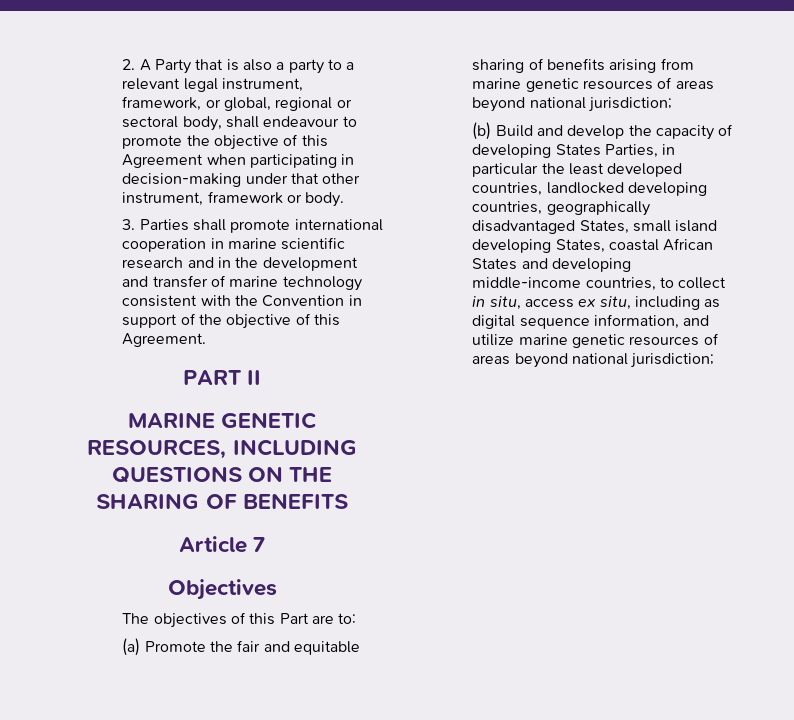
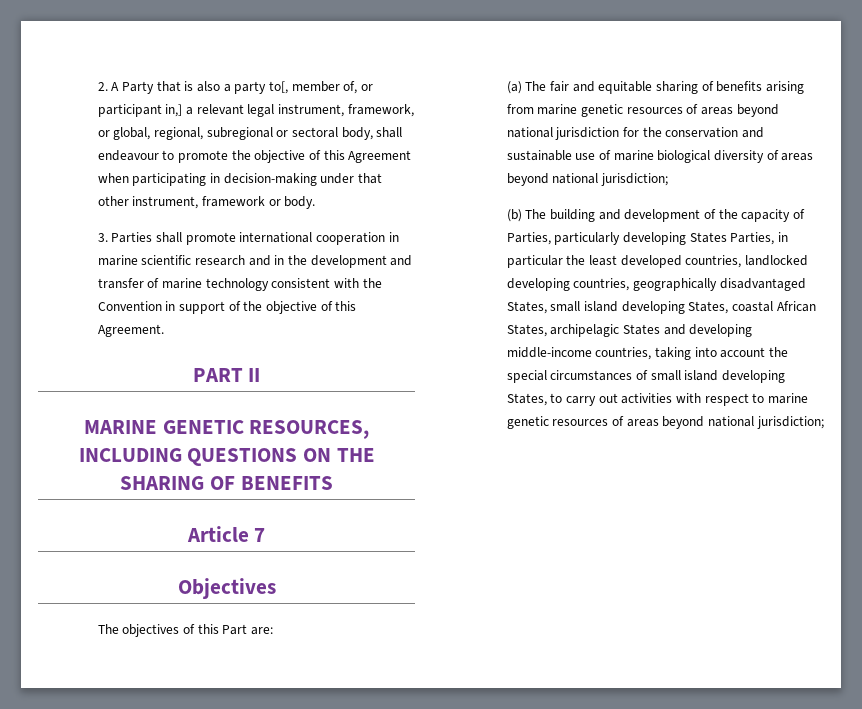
[328,59,343,70] to -> [268,81,373,94] [97,104,183,117] to[, member of, or participant in,]
[275,97,333,111] regional -> [154,127,273,140] regional, subregional
[312,613,357,624] are to: -> [251,627,274,635] are:
[144,641,234,652] Promote the -> [525,81,547,91] The
[588,97,673,112] [472,122,625,140] jurisdiction; // (b) Build and develop -> [555,127,765,140] [506,150,814,163] [506,173,669,186] [506,209,717,222] jurisdiction for the conservation and sustainable use of marine biological diversity of areas beyond national jurisdiction; // (b) The building and development of
(734, 130) none -> [506,232,621,245] Parties, particularly
(714, 244) none -> [506,324,620,337] States, archipelagic
[660,277,727,289] [472,296,721,310] [472,314,710,329] [472,334,515,346] to collect in situ, access ex situ, including as digital sequence information, and utilize -> [655,347,789,360] [506,370,786,383] [506,393,765,406] taking into account the special circumstances of small island developing States, to carry out activities with respect to

